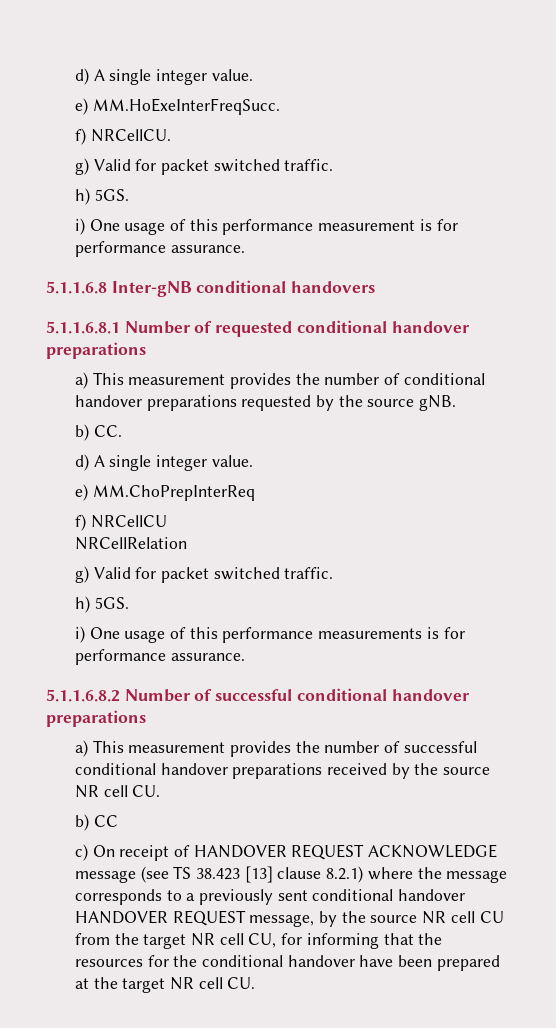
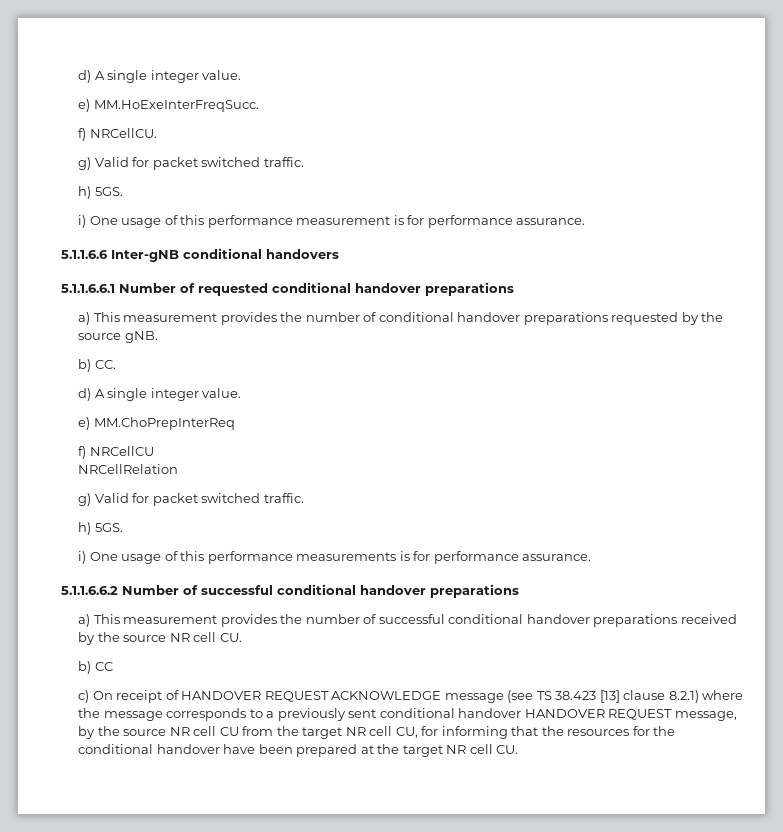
[46,281,107,294] 5.1.1.6.8 -> [61,250,108,259] 5.1.1.6.6
[46,321,120,334] 5.1.1.6.8.1 -> [61,284,115,293] 5.1.1.6.6.1
[46,689,120,702] 5.1.1.6.8.2 -> [61,586,118,595] 5.1.1.6.6.2

